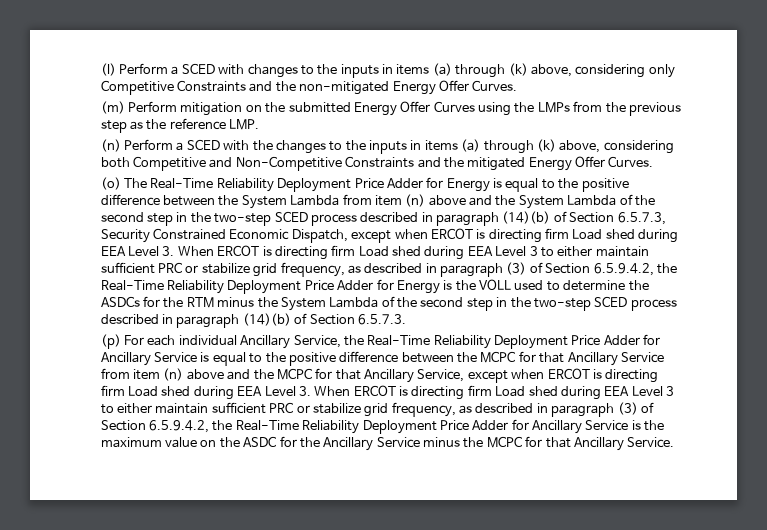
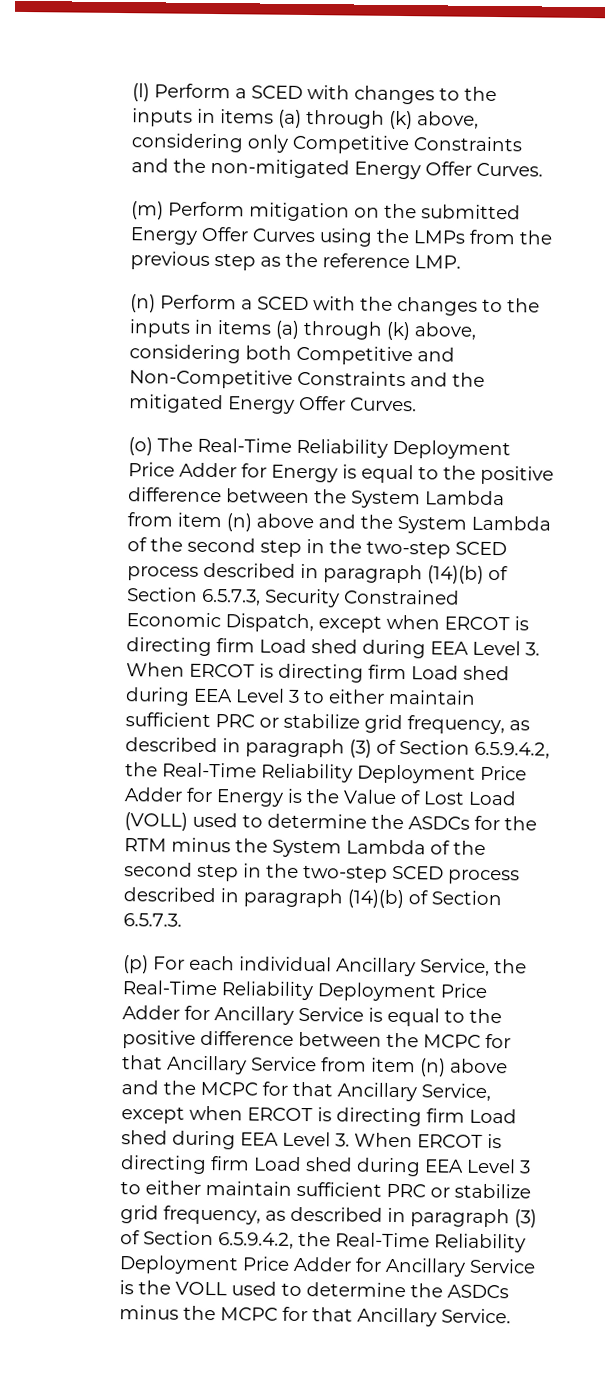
[479,279,512,290] VOLL -> [342,789,517,806] [123,812,188,831] Value of Lost Load (VOLL)
[100,436,420,451] maximum value on the ASDC for the Ancillary Service -> [174,1281,509,1299] VOLL used to determine the ASDCs

